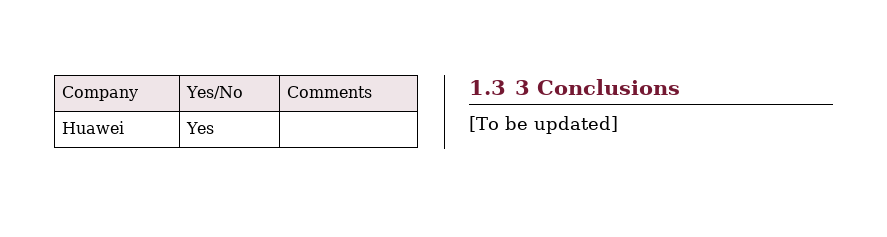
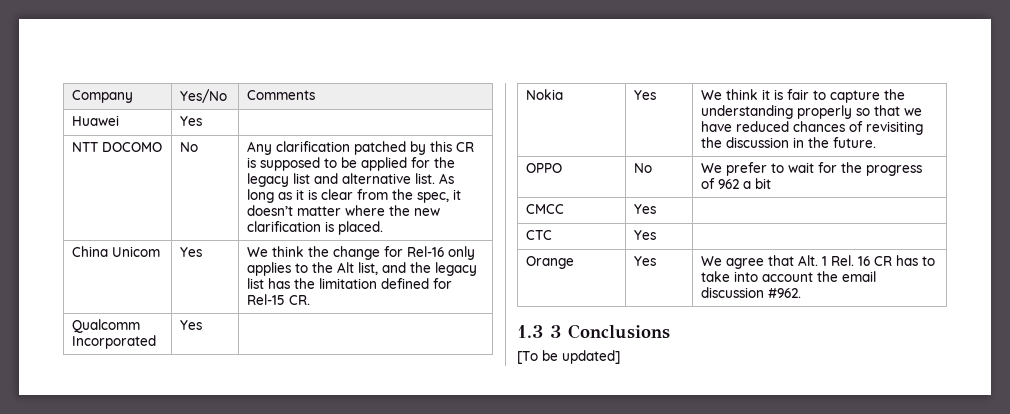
(215, 128) none -> [72,142,163,152] [180,142,199,152] [247,141,475,155] [247,157,456,171] [247,173,455,187] [247,189,462,203] [247,205,441,216] [247,221,384,235] [72,246,161,257] [180,247,203,257] [247,246,476,260] [247,262,478,276] [247,278,453,289] [247,294,311,305] [72,319,141,333] [72,335,157,349] [180,320,203,330] [526,89,564,100] [634,90,657,100] [701,89,906,103] [701,105,923,119] [701,121,924,135] [701,137,877,148] [526,163,563,173] [634,163,653,173] [701,162,923,176] [701,178,772,189] [526,204,565,214] [634,204,657,214] [526,230,553,240] [634,230,657,240] [526,256,575,269] [634,256,657,266] [701,255,936,269] [701,271,877,282] [701,287,802,298] // NTT DOCOMO | No | Any clarification patched by this CR is supposed to be applied for the legacy list and alternative list. As long as it is clear from the spec, it doesn’t matter where the new clarification is placed. // China Unicom | Yes | We think the change for Rel-16 only applies to the Alt list, and the legacy list has the limitation defined for Rel-15 CR. // Qualcomm Incorporated | Yes | // Nokia | Yes | We think it is fair to capture the understanding properly so that we have reduced chances of revisiting the discussion in the future. // OPPO | No | We prefer to wait for the progress of 962 a bit // CMCC | Yes | // CTC | Yes | // Orange | Yes | We agree that Alt. 1 Rel. 16 CR has to take into account the email discussion #962.

